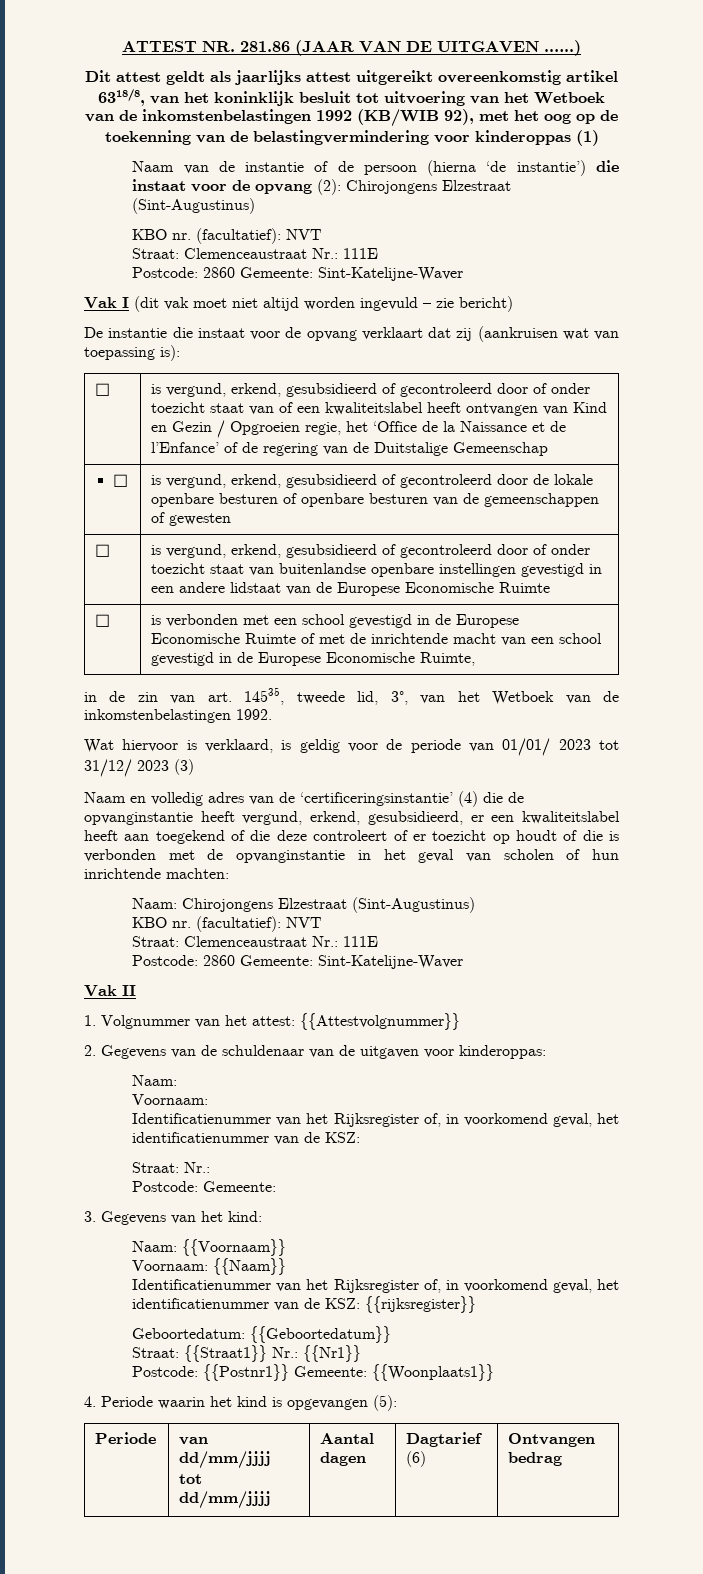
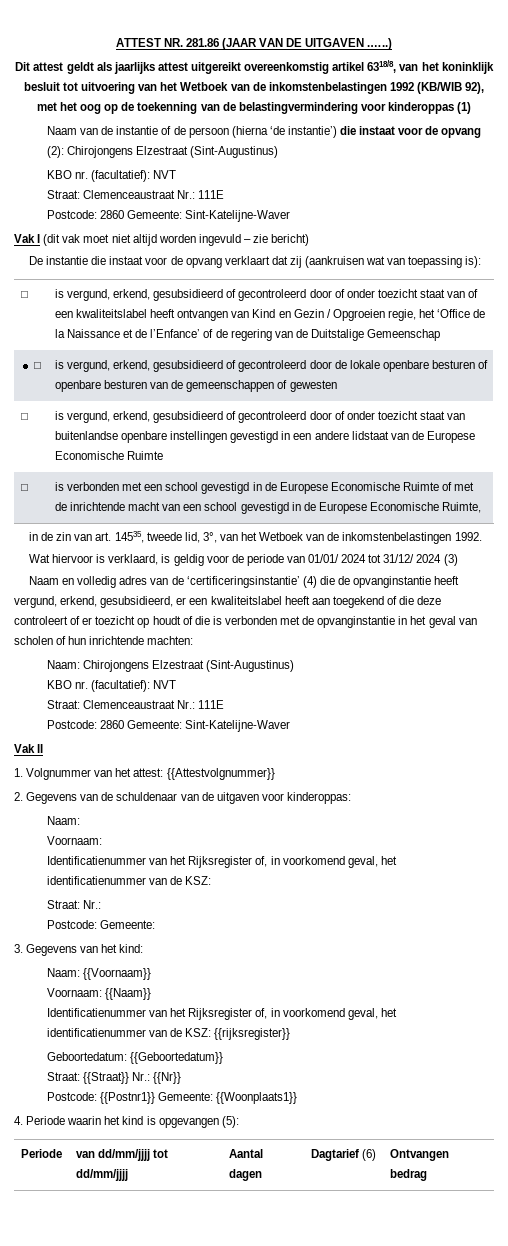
[558,739,591,750] 2023 -> [341,554,367,563] 2024
[137,760,169,771] 2023 -> [416,554,442,563] 2024
[184,1345,362,1362] {{Straat1}} Nr.: {{Nr1}} -> [83,1072,182,1084] {{Straat}} Nr.: {{Nr}}

